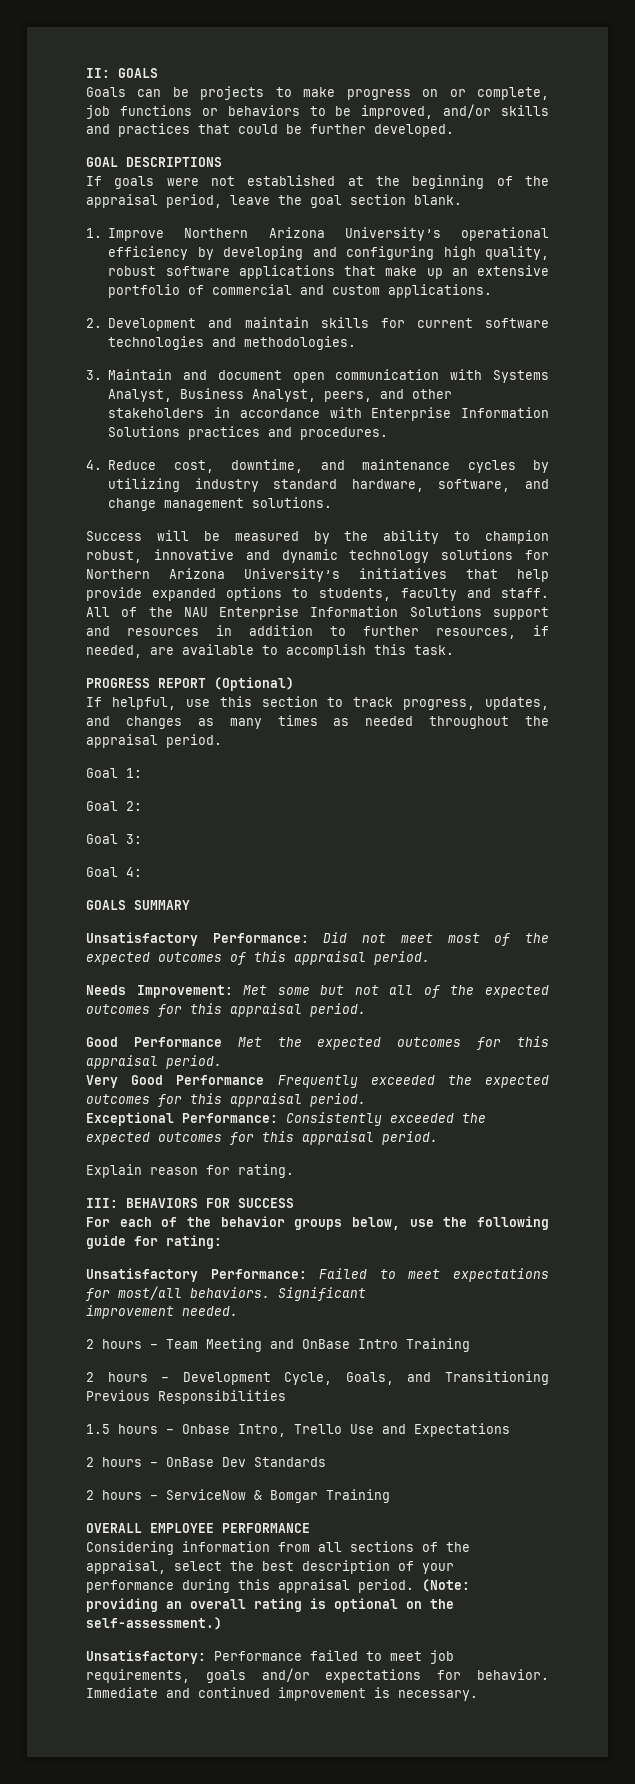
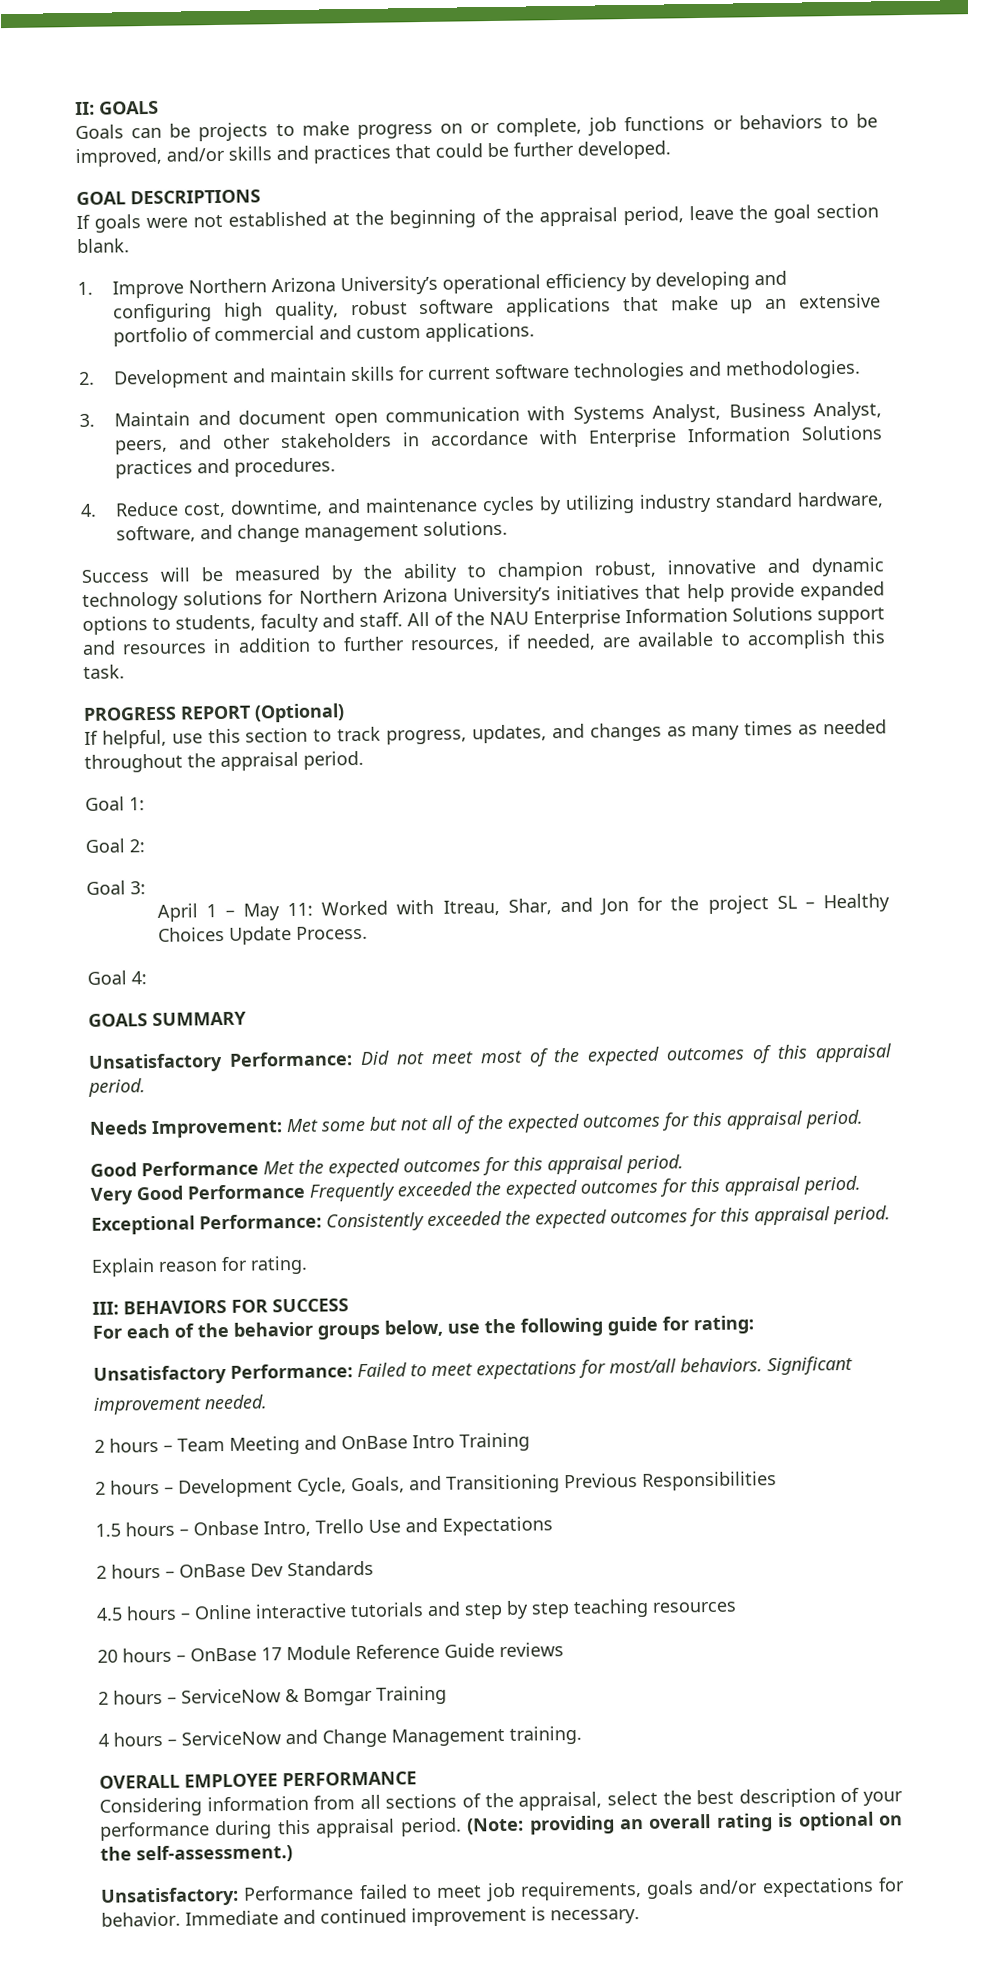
(142, 839) none -> [156,893,890,922] [157,925,368,945] // April 1 – May 11: Worked with Itreau, Shar, and Jon for the project SL – Healthy Choices Update Process.
(326, 1462) none -> [96,1598,737,1621] [97,1642,564,1663] // 4.5 hours – Online interactive tutorials and step by step teaching resources // 20 hours – OnBase 17 Module Reference Guide reviews
(390, 1496) none -> [98,1725,582,1748] // 4 hours – ServiceNow and Change Management training.

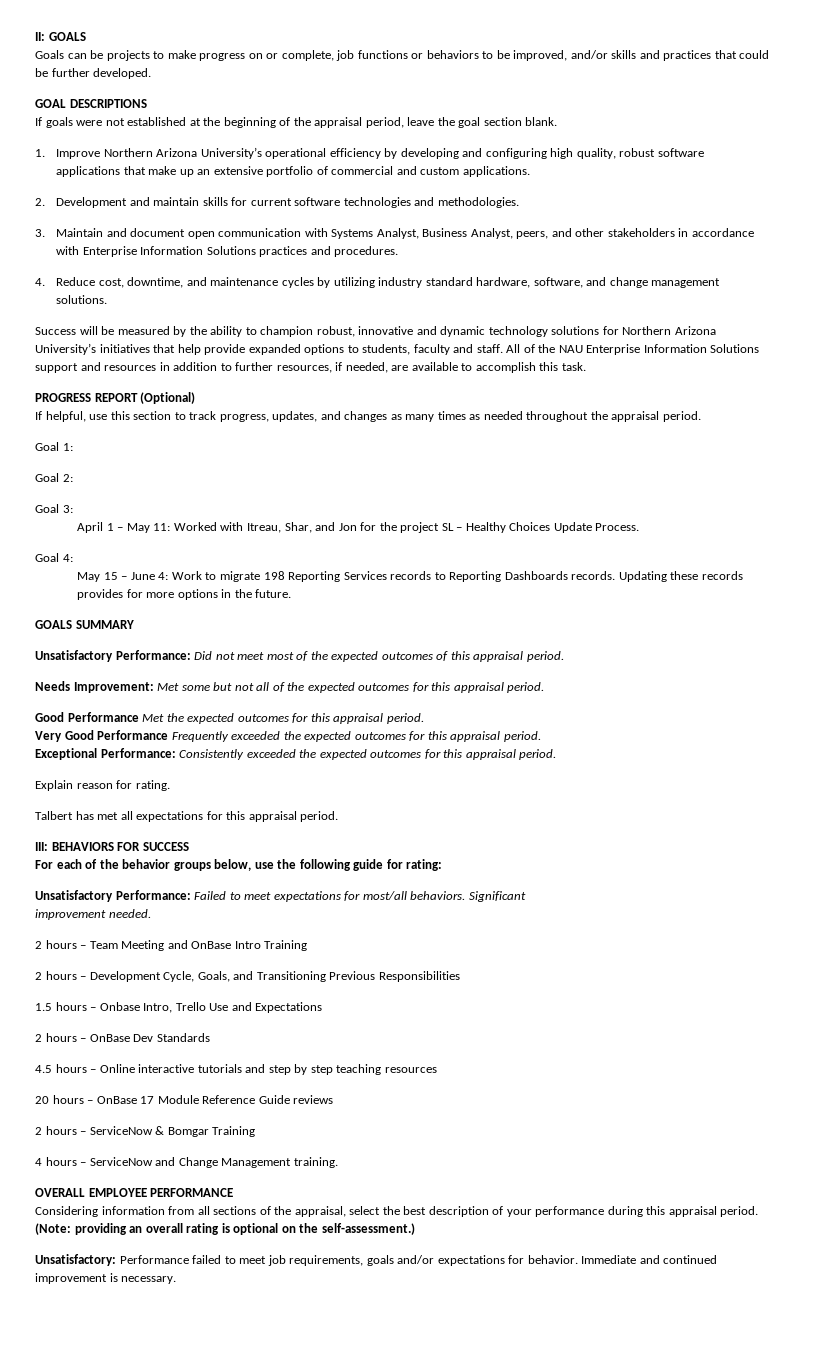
(147, 978) none -> [77,571,743,582] [77,589,292,600] // May 15 – June 4: Work to migrate 198 Reporting Services records to Reporting Dashboards records. Updating these records provides for more options in the future.
(308, 1265) none -> [35,811,339,822] // Talbert has met all expectations for this appraisal period.

